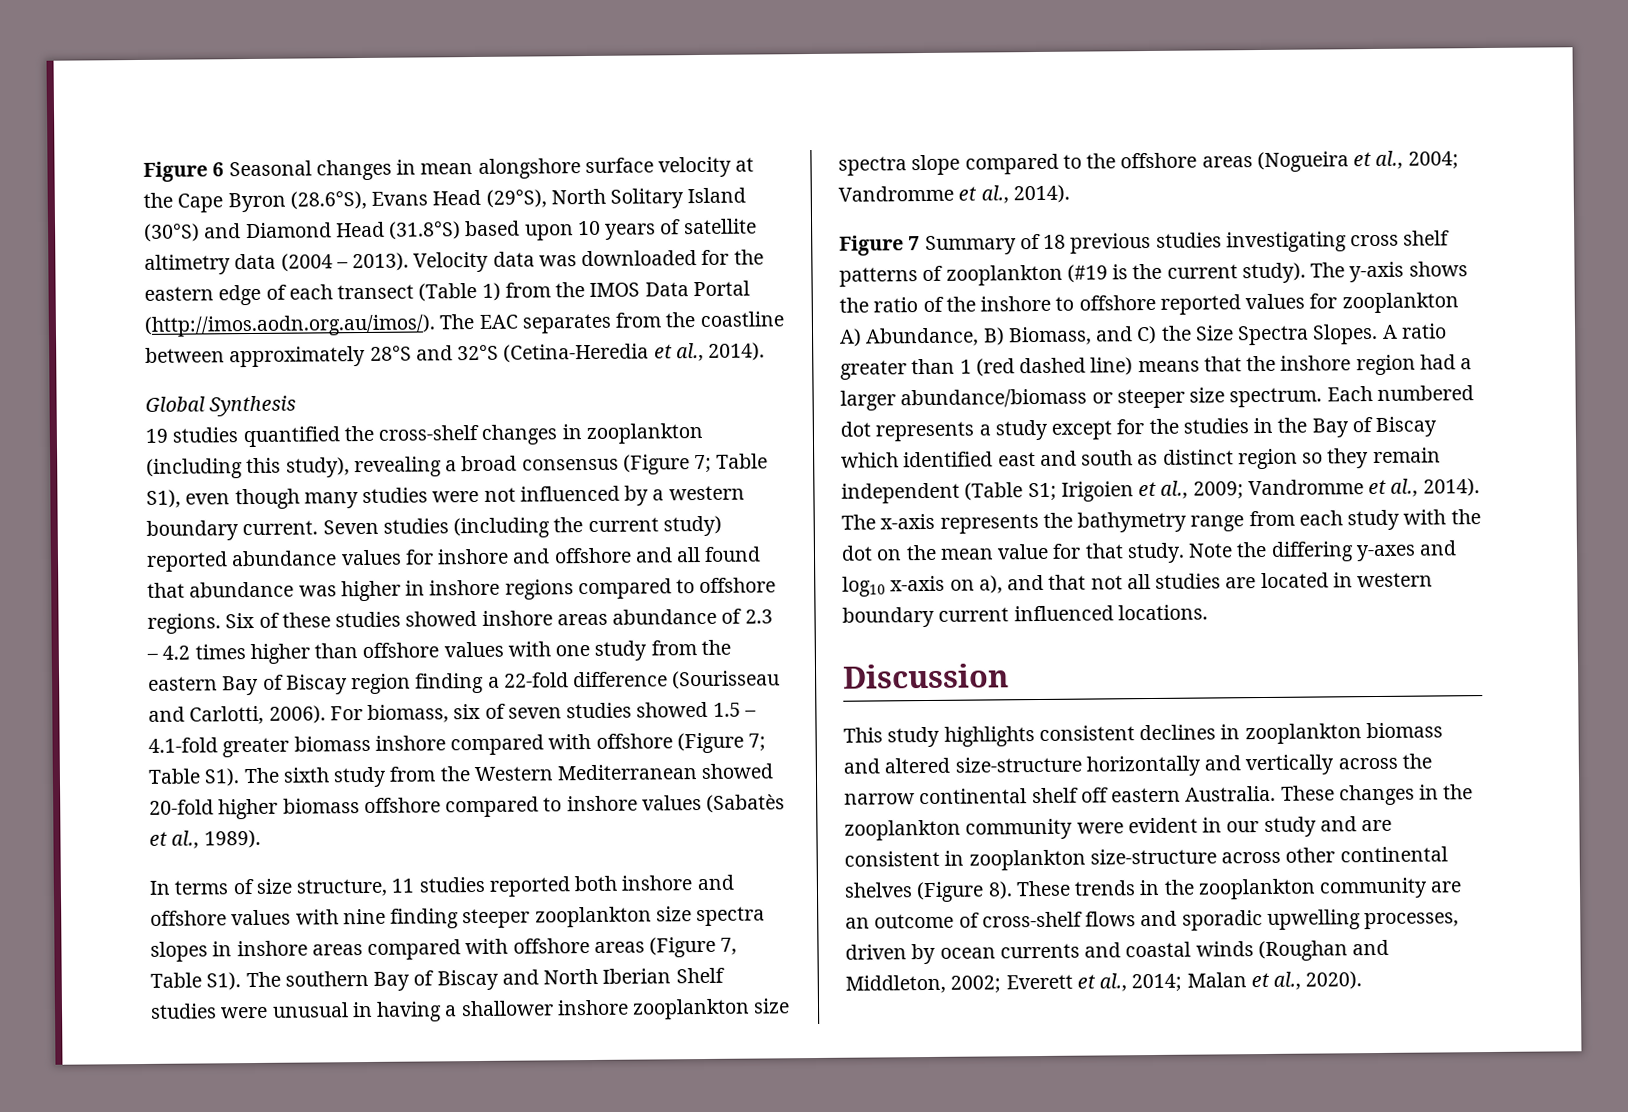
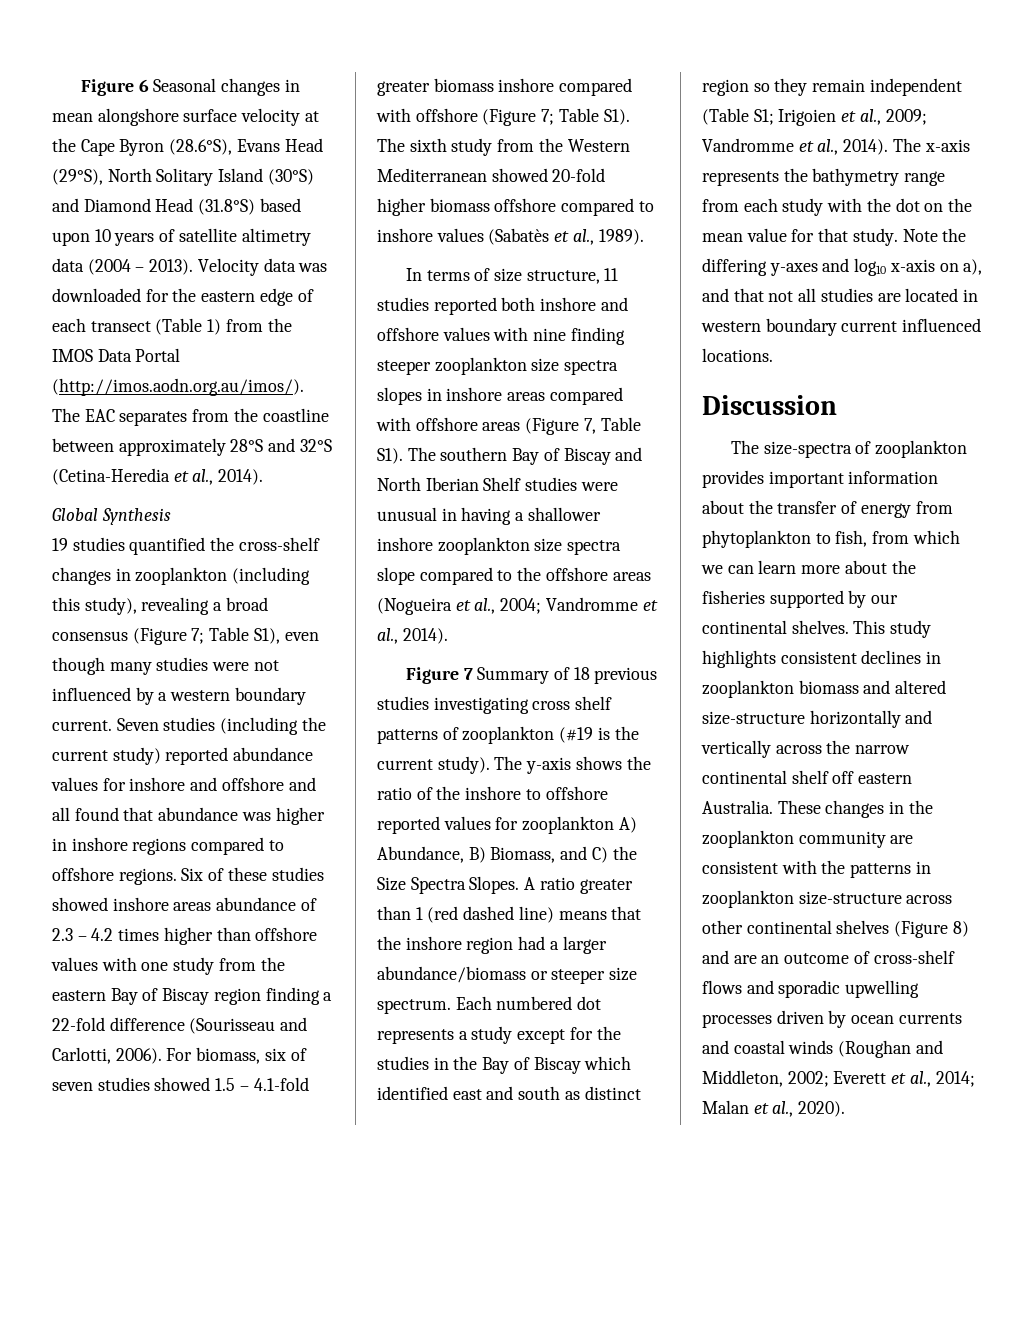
(1009, 676) none -> [730,440,967,458] [702,470,939,488] [702,500,953,518] [702,530,960,548] [701,560,916,574] [702,590,899,608] [702,620,849,634] The size-spectra of zooplankton provides important information about the transfer of energy from phytoplankton to fish, from which we can learn more about the fisheries supported by our continental shelves.
[1076,816,1393,838] [844,850,940,867] were evident in our study and are consistent -> [890,835,914,844] [702,860,912,878] are consistent with the patterns
[987,877,1429,900] 8). These trends in the zooplankton community -> [952,921,969,937] [702,950,729,964] 8) and
[1364,912,1460,930] processes, -> [702,1014,772,1028] processes

